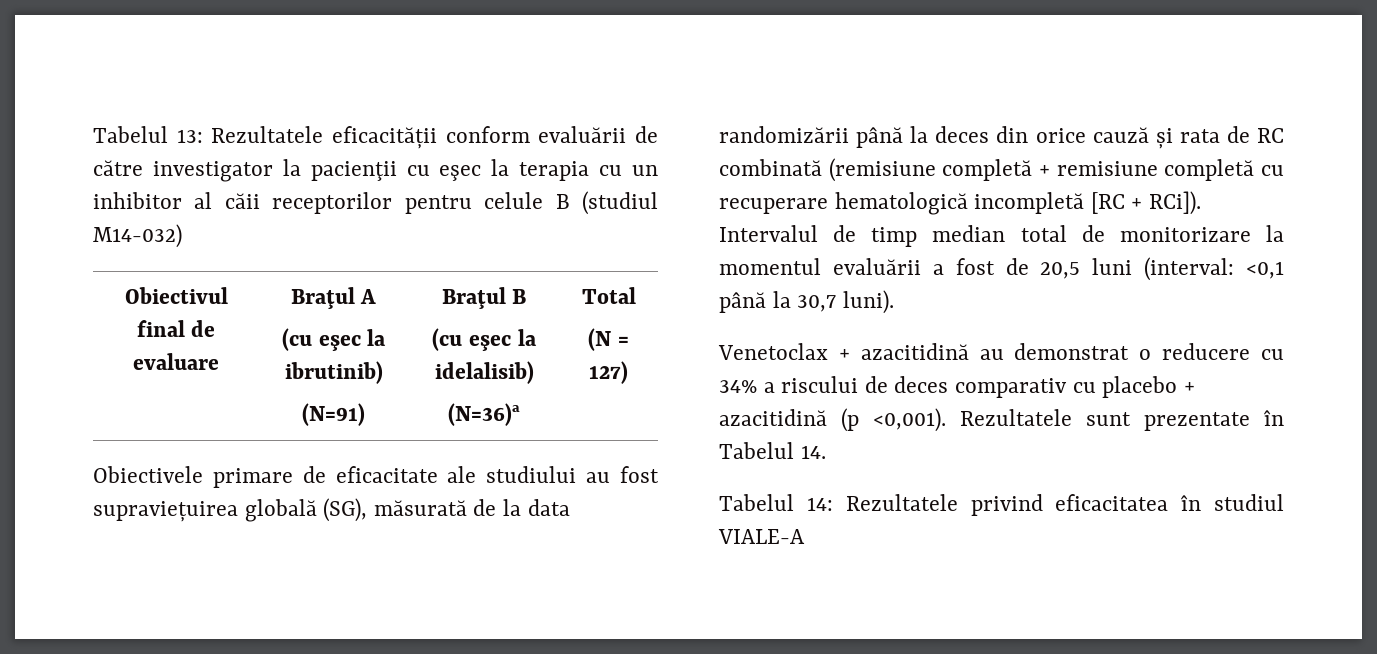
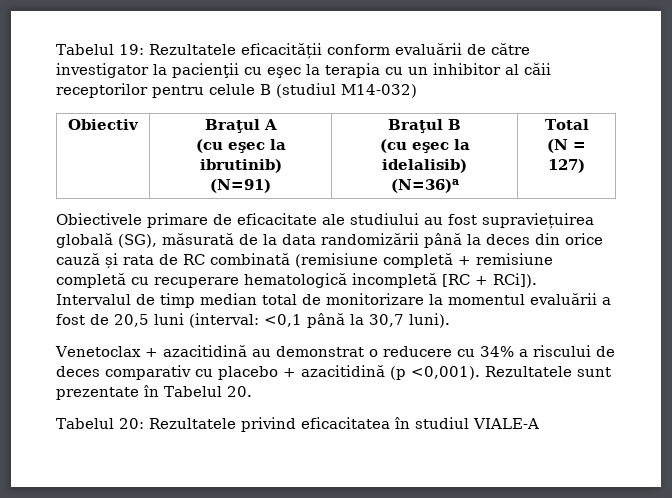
[93,126,203,143] Tabelul 13: -> [56,44,144,55] Tabelul 19:
[124,287,228,304] [136,320,216,337] [133,353,219,370] Obiectivul final de evaluare -> [68,119,139,130] Obiectiv
[800,445,826,459] [719,494,833,511] 14. // Tabelul 14: -> [226,386,252,397] [56,418,144,429] 20. // Tabelul 20:

